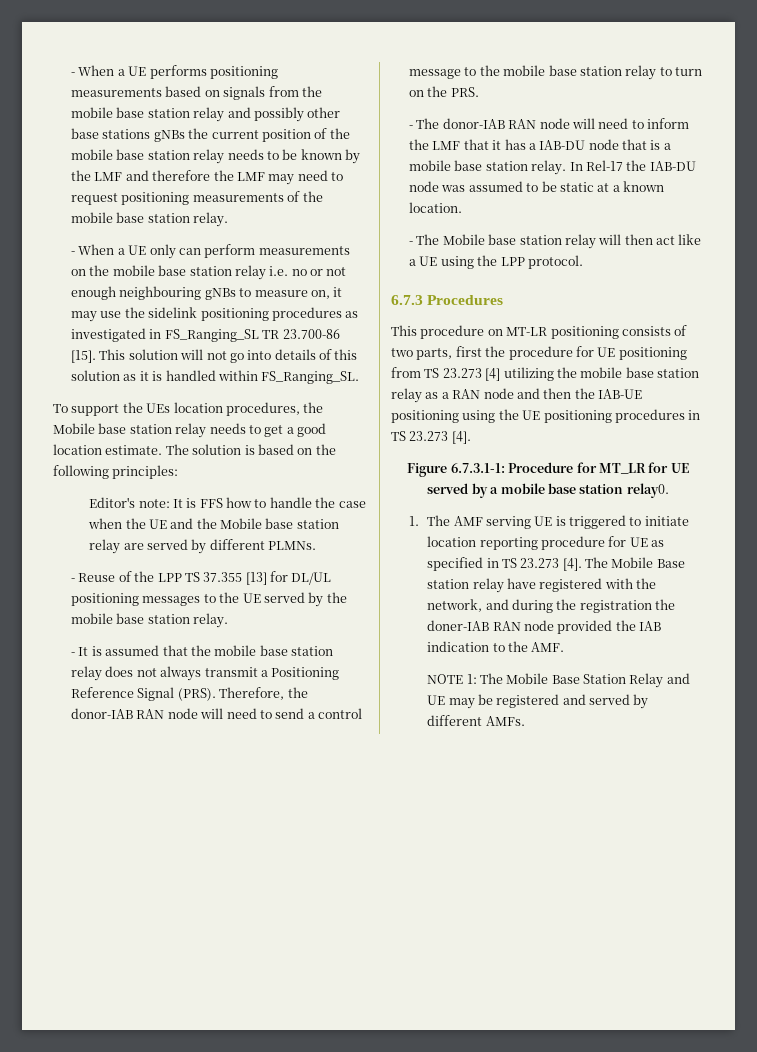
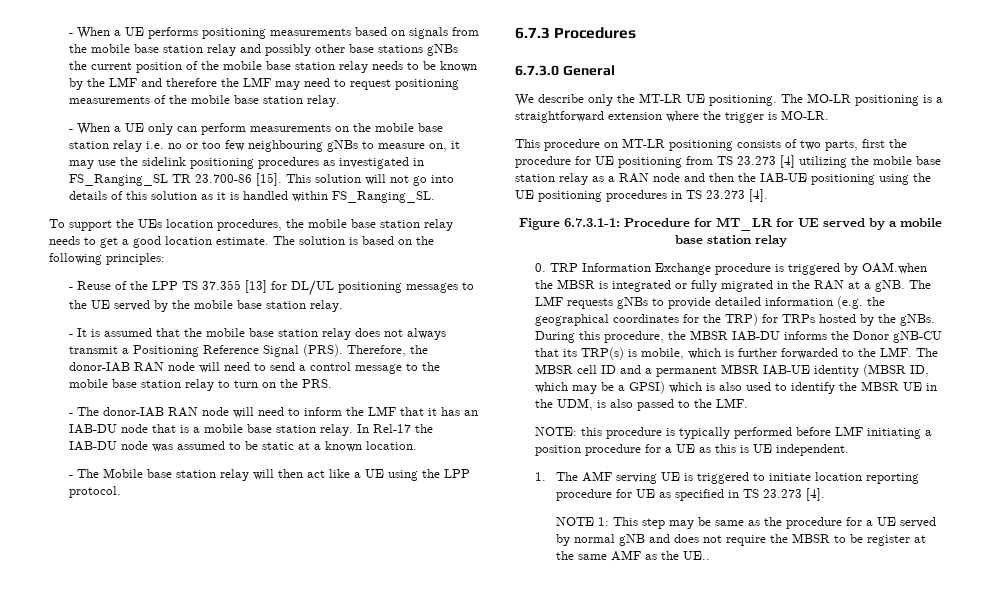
[326,267,347,276] [71,286,117,300] not enough -> [202,140,246,151] too few
[53,423,95,434] Mobile -> [308,219,347,228] mobile
[89,497,366,508] [88,518,339,529] [89,539,317,554] // Editor's note: It is FFS how to handle the case when the UE and the Mobile base station relay are served by different PLMNs. -> (165, 259) none
[528,143,536,150] a -> [464,410,479,416] an
(504, 300) none -> [515,65,615,76] [515,93,943,106] [515,110,829,123] // 6.7.3.0 General // We describe only the MT-LR UE positioning. The MO-LR positioning is a straightforward extension where the trigger is MO-LR.
[626,483,669,498] relay0. -> [754,235,787,247] [535,262,928,275] [535,279,932,292] [535,296,886,309] [535,313,936,326] [535,330,943,343] [535,347,939,360] [535,364,930,377] [535,381,938,394] [535,398,749,411] [535,426,933,439] [535,444,850,456] relay // 0. TRP Information Exchange procedure is triggered by OAM.when the MBSR is integrated or fully migrated in the RAN at a gNB. The LMF requests gNBs to provide detailed information (e.g. the geographical coordinates for the TRP) for TRPs hosted by the gNBs. During this procedure, the MBSR IAB-DU informs the Donor gNB-CU that its TRP(s) is mobile, which is further forwarded to the LMF. The MBSR cell ID and a permanent MBSR IAB-UE identity (MBSR ID, which may be a GPSI) which is also used to identify the MBSR UE in the UDM, is also passed to the LMF. // NOTE: this procedure is typically performed before LMF initiating a position procedure for a UE as this is UE independent.
[585,557,685,568] [427,578,657,593] [427,599,676,613] [427,620,662,634] [427,641,565,652] [427,673,690,688] [427,694,649,709] [427,715,525,726] The Mobile Base station relay have registered with the network, and during the registration the doner-IAB RAN node provided the IAB indication to the AMF. // NOTE 1: The Mobile Base Station Relay and UE may be registered and served by different AMFs. -> [555,517,936,529] [555,533,926,546] [555,550,710,561] // NOTE 1: This step may be same as the procedure for a UE served by normal gNB and does not require the MBSR to be register at the same AMF as the UE..

